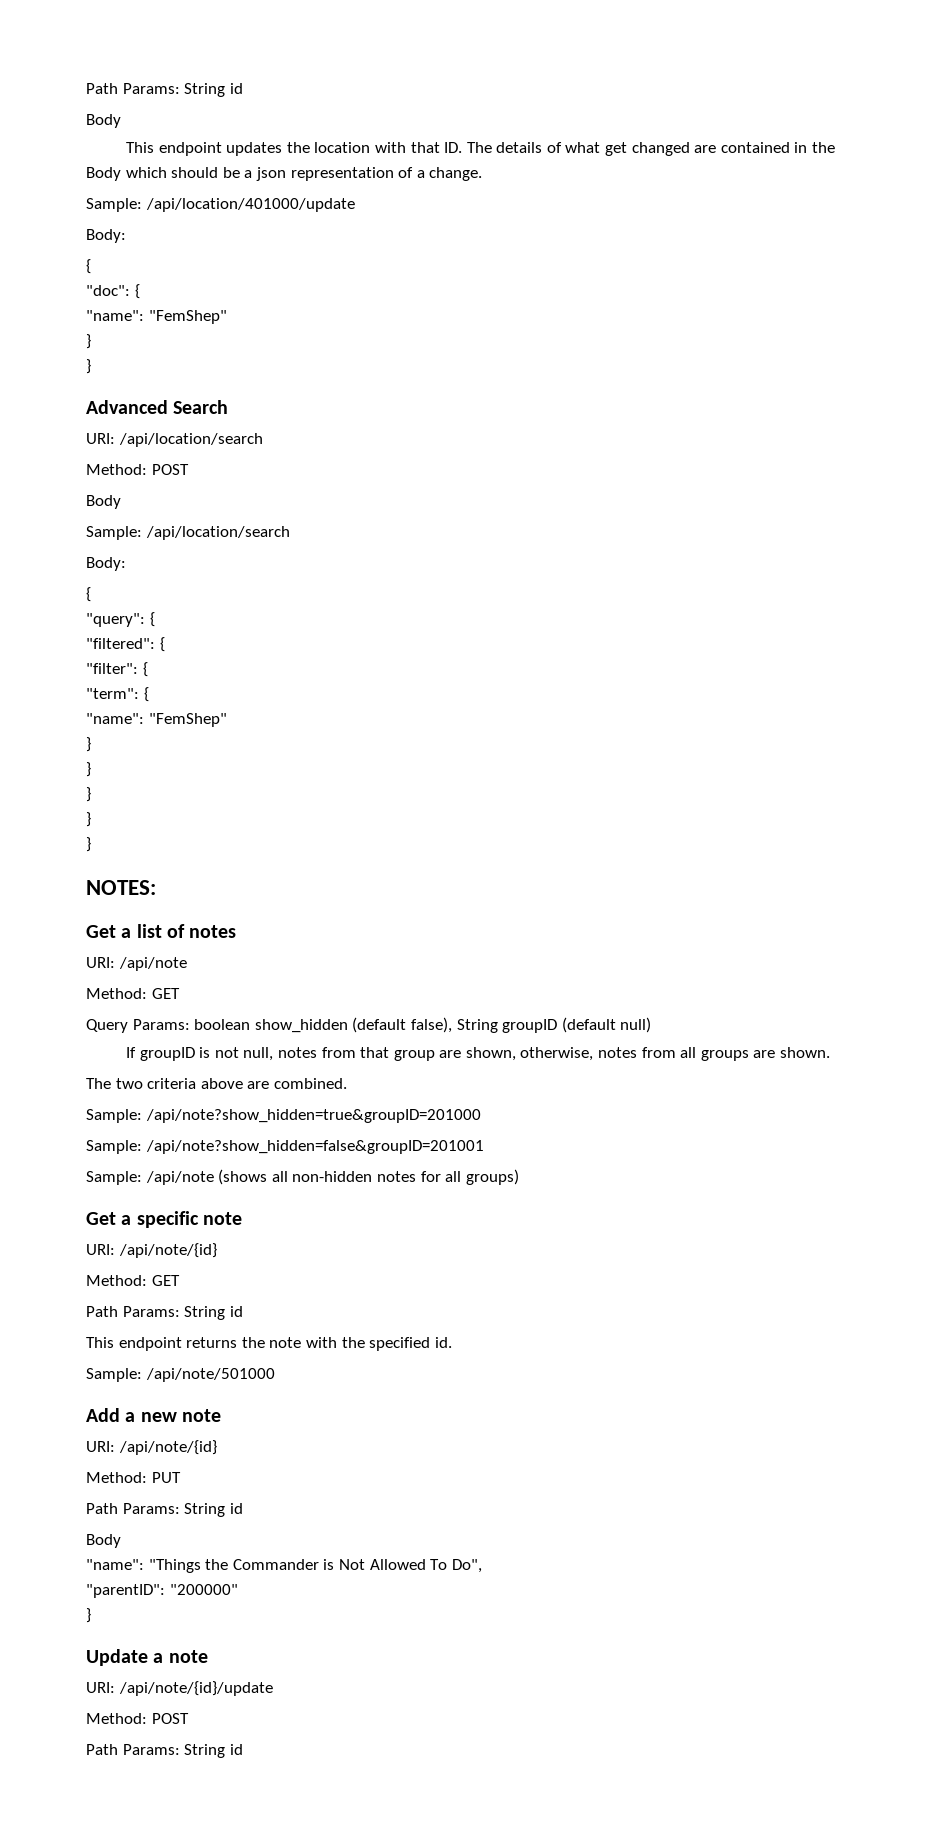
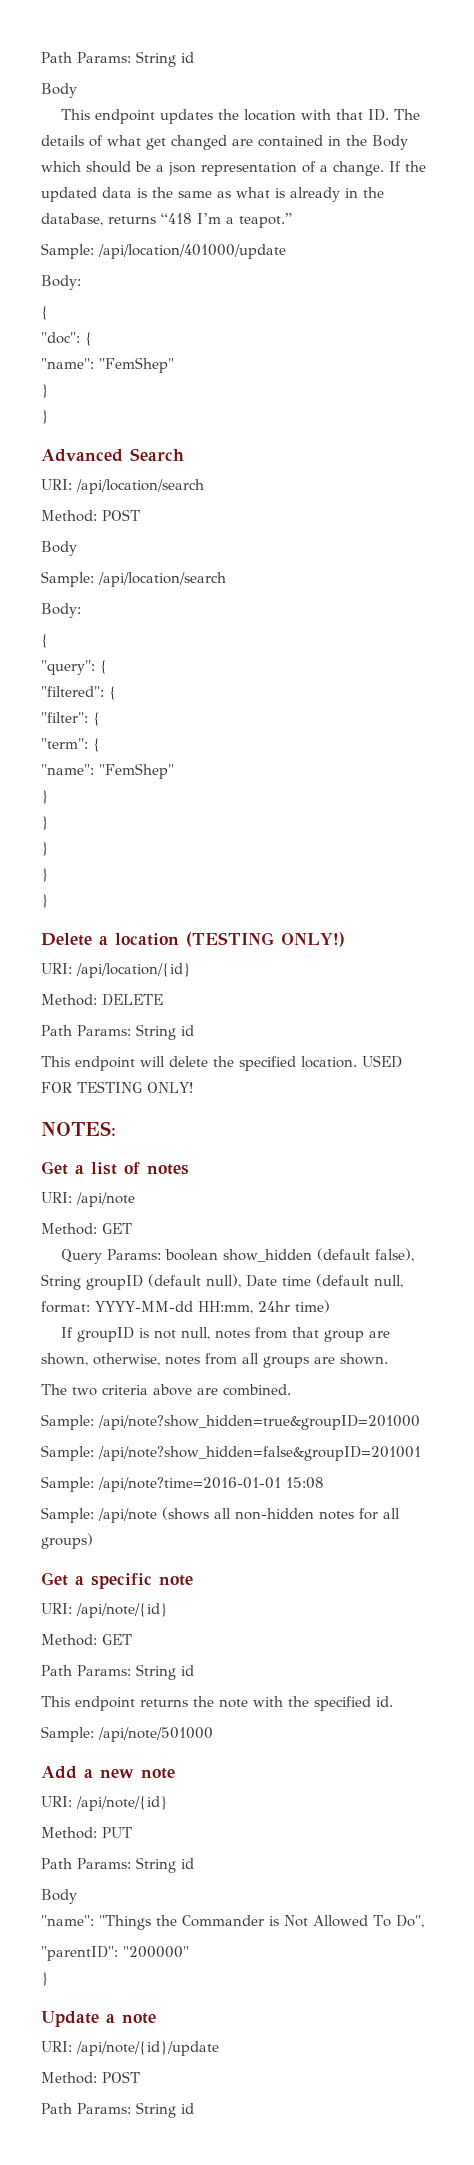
(483, 174) none -> [389,161,426,172] [41,187,384,202] [41,213,292,228] If the updated data is the same as what is already in the database, returns “418 I’m a teapot.”
(91, 844) none -> [41,932,345,947] [41,963,191,978] [41,994,163,1006] [41,1024,194,1040] [41,1055,402,1071] [41,1081,193,1093] // Delete a location (TESTING ONLY!) // URI: /api/location/{id} // Method: DELETE // Path Params: String id // This endpoint will delete the specified location. USED FOR TESTING ONLY!
[620,1017,652,1033] null) -> [206,1274,403,1288] [41,1300,330,1314] null), Date time (default null, format: YYYY-MM-dd HH:mm, 24hr time)
(484, 1147) none -> [41,1476,324,1492] // Sample: /api/note?time=2016-01-01 15:08

